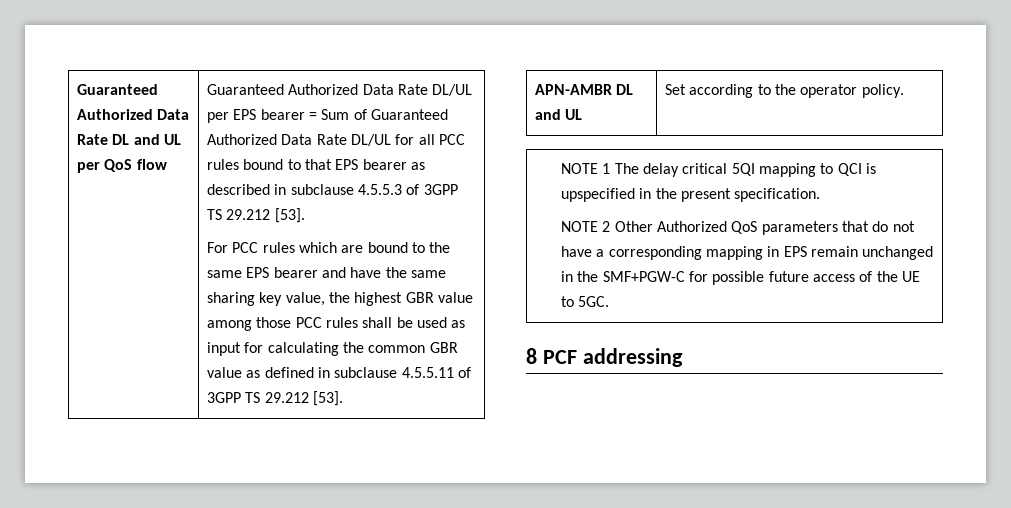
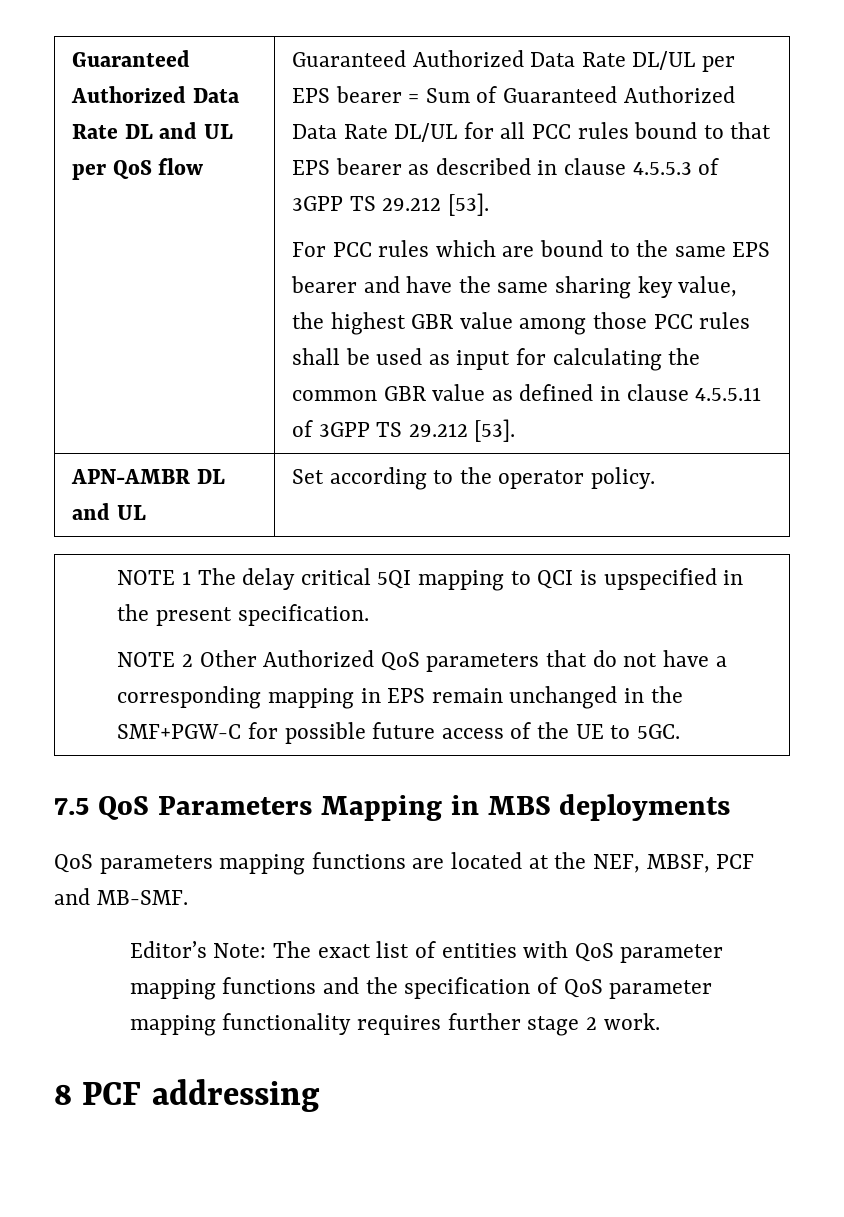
[290,184,354,195] subclause -> [563,158,626,175] clause
[334,367,398,378] subclause -> [626,384,689,401] clause
(610, 301) none -> [54,794,731,821] [54,852,755,875] [54,888,188,905] [129,941,724,963] [129,977,713,1000] [129,1013,660,1036] // 7.5 QoS Parameters Mapping in MBS deployments // QoS parameters mapping functions are located at the NEF, MBSF, PCF and MB-SMF. // Editor’s Note: The exact list of entities with QoS parameter mapping functions and the specification of QoS parameter mapping functionality requires further stage 2 work.

